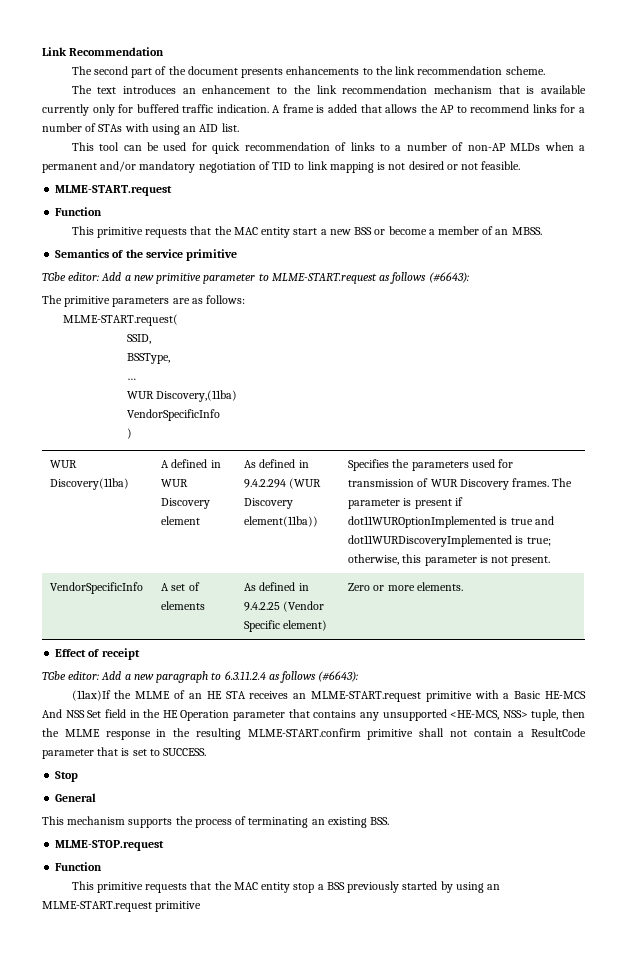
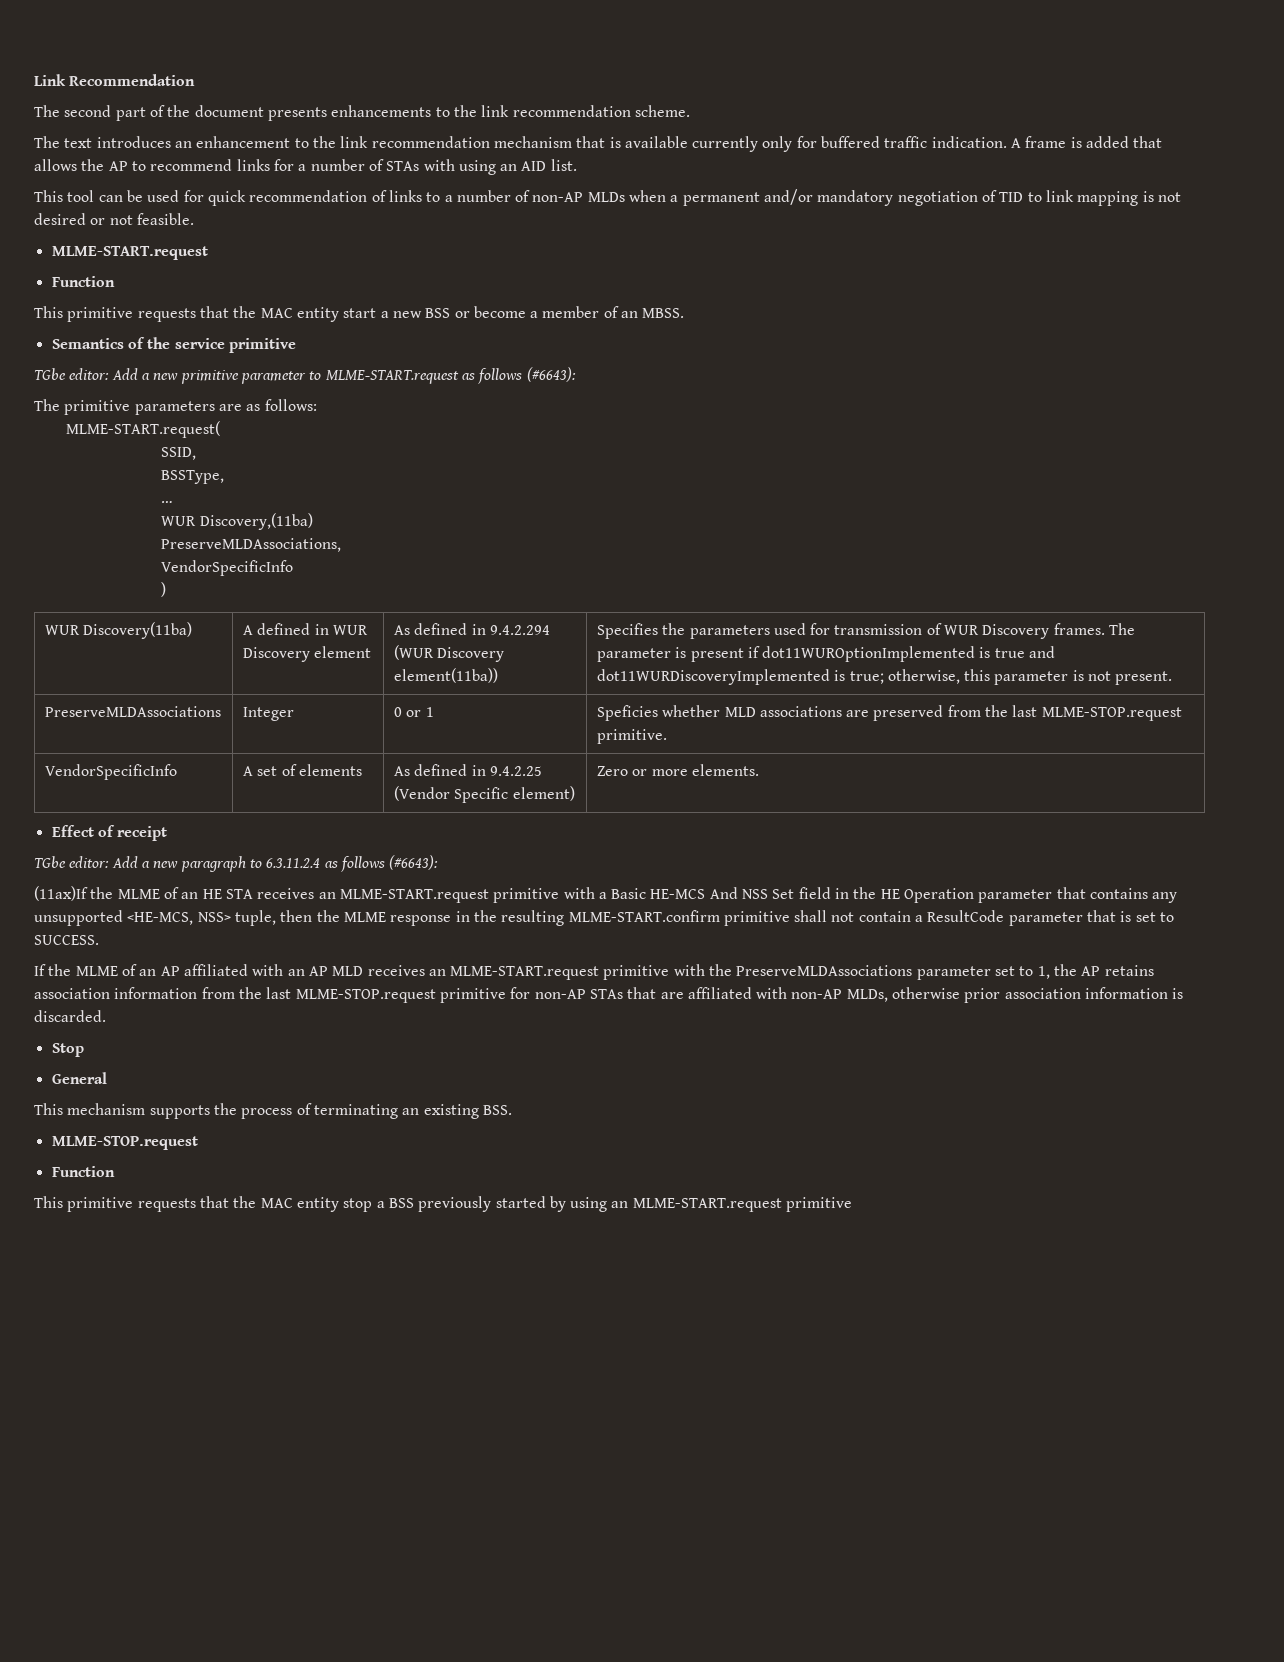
(237, 396) none -> [161,538,342,552] // PreserveMLDAssociations,
(551, 561) none -> [44,706,221,717] [242,707,294,721] [393,707,434,717] [596,705,1182,721] [596,729,667,744] // PreserveMLDAssociations | Integer | 0 or 1 | Speficies whether MLD associations are preserved from the last MLME-STOP.request primitive.
(207, 752) none -> [34,964,1154,980] [34,987,1184,1003] [34,1010,106,1022] // If the MLME of an AP affiliated with an AP MLD receives an MLME-START.request primitive with the PreserveMLDAssociations parameter set to 1, the AP retains association information from the last MLME-STOP.request primitive for non-AP STAs that are affiliated with non-AP MLDs, otherwise prior association information is discarded.

